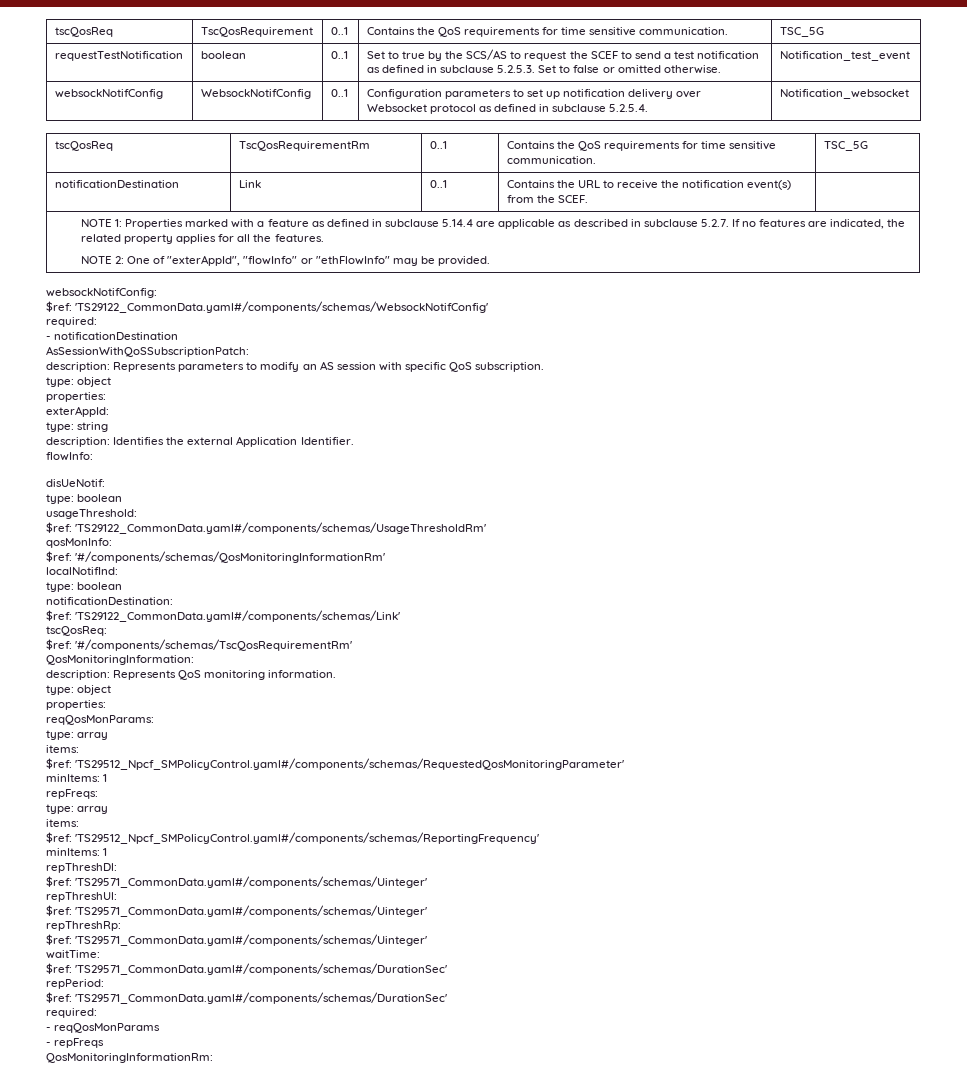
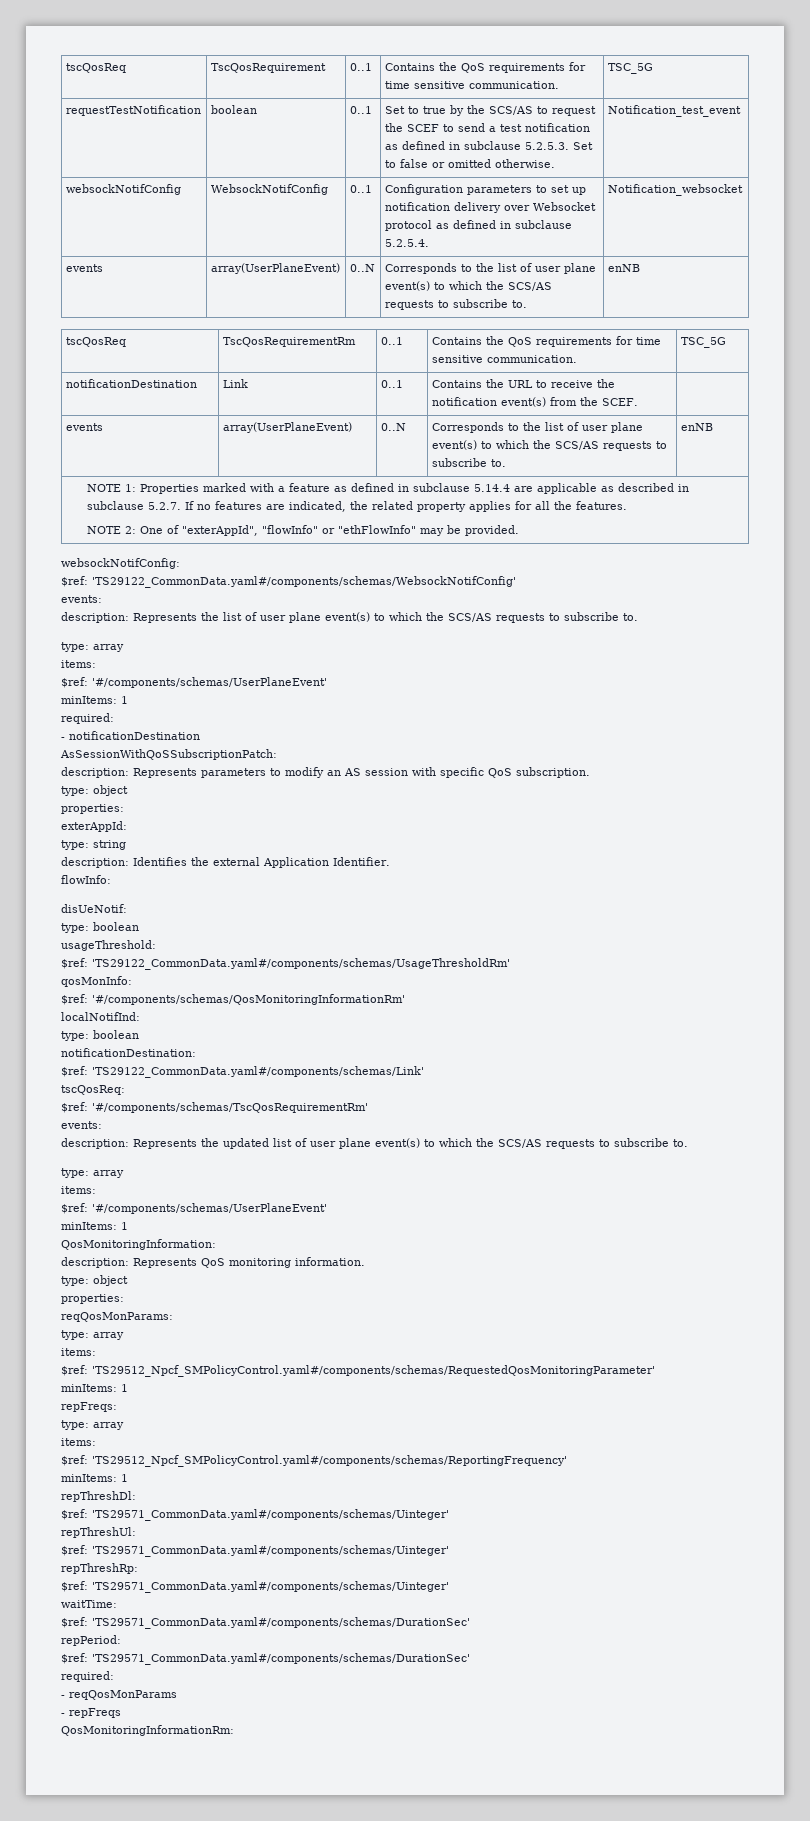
(909, 94) none -> [65,264,103,272] [210,263,340,274] [349,264,375,272] [384,263,596,274] [384,281,552,291] [384,299,527,310] [607,264,640,272] // events | array(UserPlaneEvent) | 0..N | Corresponds to the list of user plane event(s) to which the SCS/AS requests to subscribe to. | enNB
(588, 199) none -> [65,423,103,431] [222,422,352,433] [380,423,406,431] [431,422,643,433] [431,440,667,451] [431,458,506,467] [680,423,713,431] // events | array(UserPlaneEvent) | 0..N | Corresponds to the list of user plane event(s) to which the SCS/AS requests to subscribe to. | enNB
(489, 307) none -> [61,595,102,603] [61,612,638,623] [61,642,124,652] [61,660,96,668] [61,677,327,688] [61,696,128,704] // events: // description: Represents the list of user plane event(s) to which the SCS/AS requests to subscribe to. // type: array // items: // $ref: '#/components/schemas/UserPlaneEvent' // minItems: 1
(353, 645) none -> [61,1121,102,1129] [61,1138,688,1149] [61,1168,124,1178] [61,1186,96,1194] [61,1203,327,1214] [61,1222,128,1230] // events: // description: Represents the updated list of user plane event(s) to which the SCS/AS requests to subscribe to. // type: array // items: // $ref: '#/components/schemas/UserPlaneEvent' // minItems: 1

